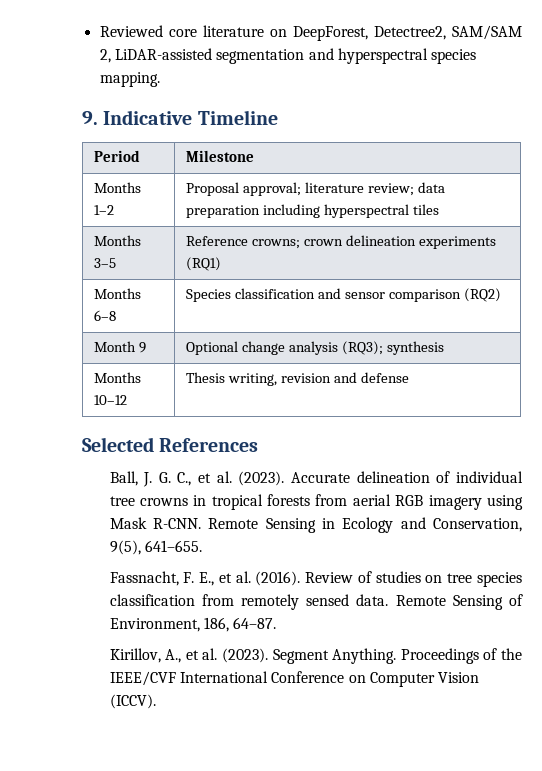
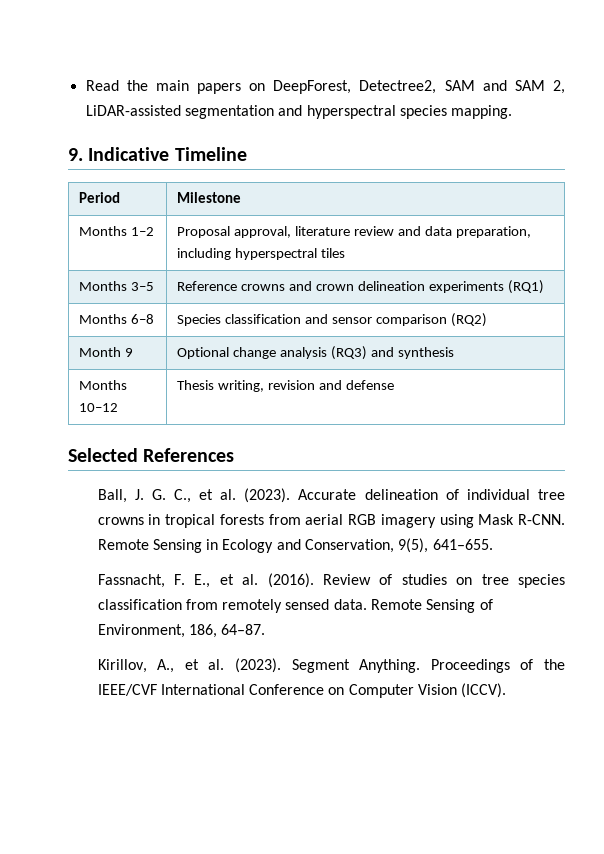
[99,25,522,41] Reviewed core literature on DeepForest, Detectree2, SAM/SAM -> [85,80,545,94] Read the main papers on DeepForest, Detectree2, SAM and SAM
[243,182,446,196] [186,205,261,218] approval; literature review; data preparation -> [234,226,531,238] approval, literature review and data preparation,
[252,239,301,249] crowns; -> [241,281,313,291] crowns and
[342,341,384,355] (RQ3); -> [330,346,394,360] (RQ3) and

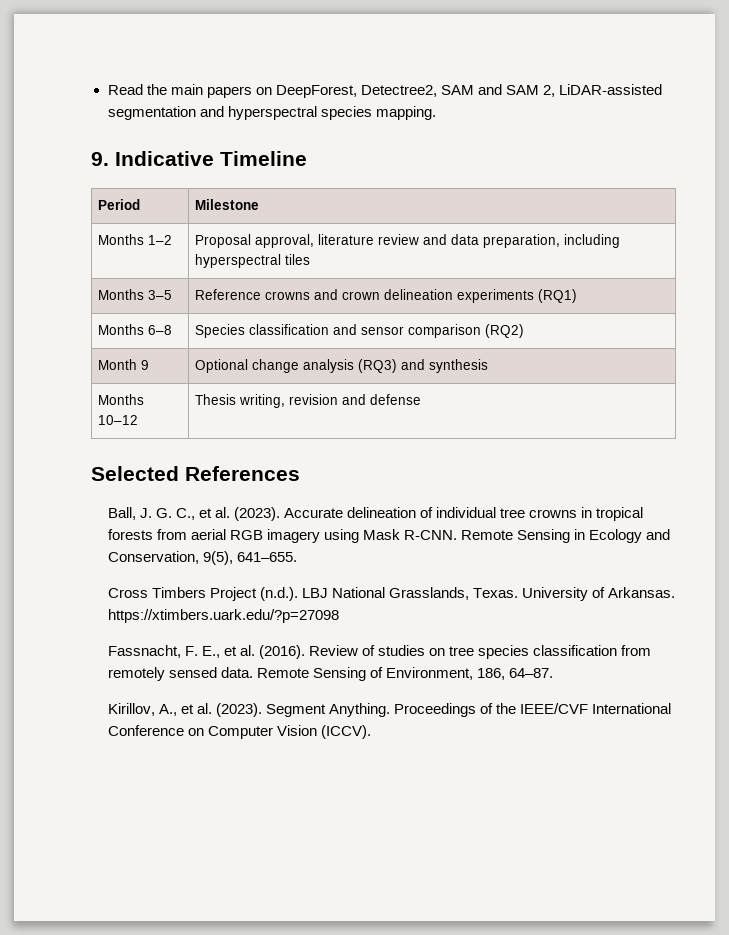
(493, 544) none -> [107,587,676,601] [107,609,339,623] // Cross Timbers Project (n.d.). LBJ National Grasslands, Texas. University of Arkansas. https://xtimbers.uark.edu/?p=27098

